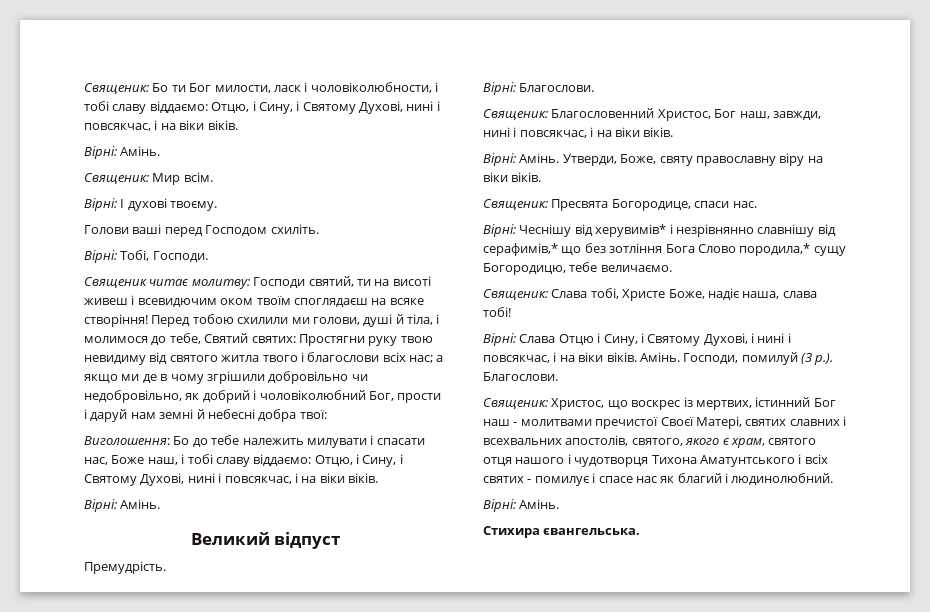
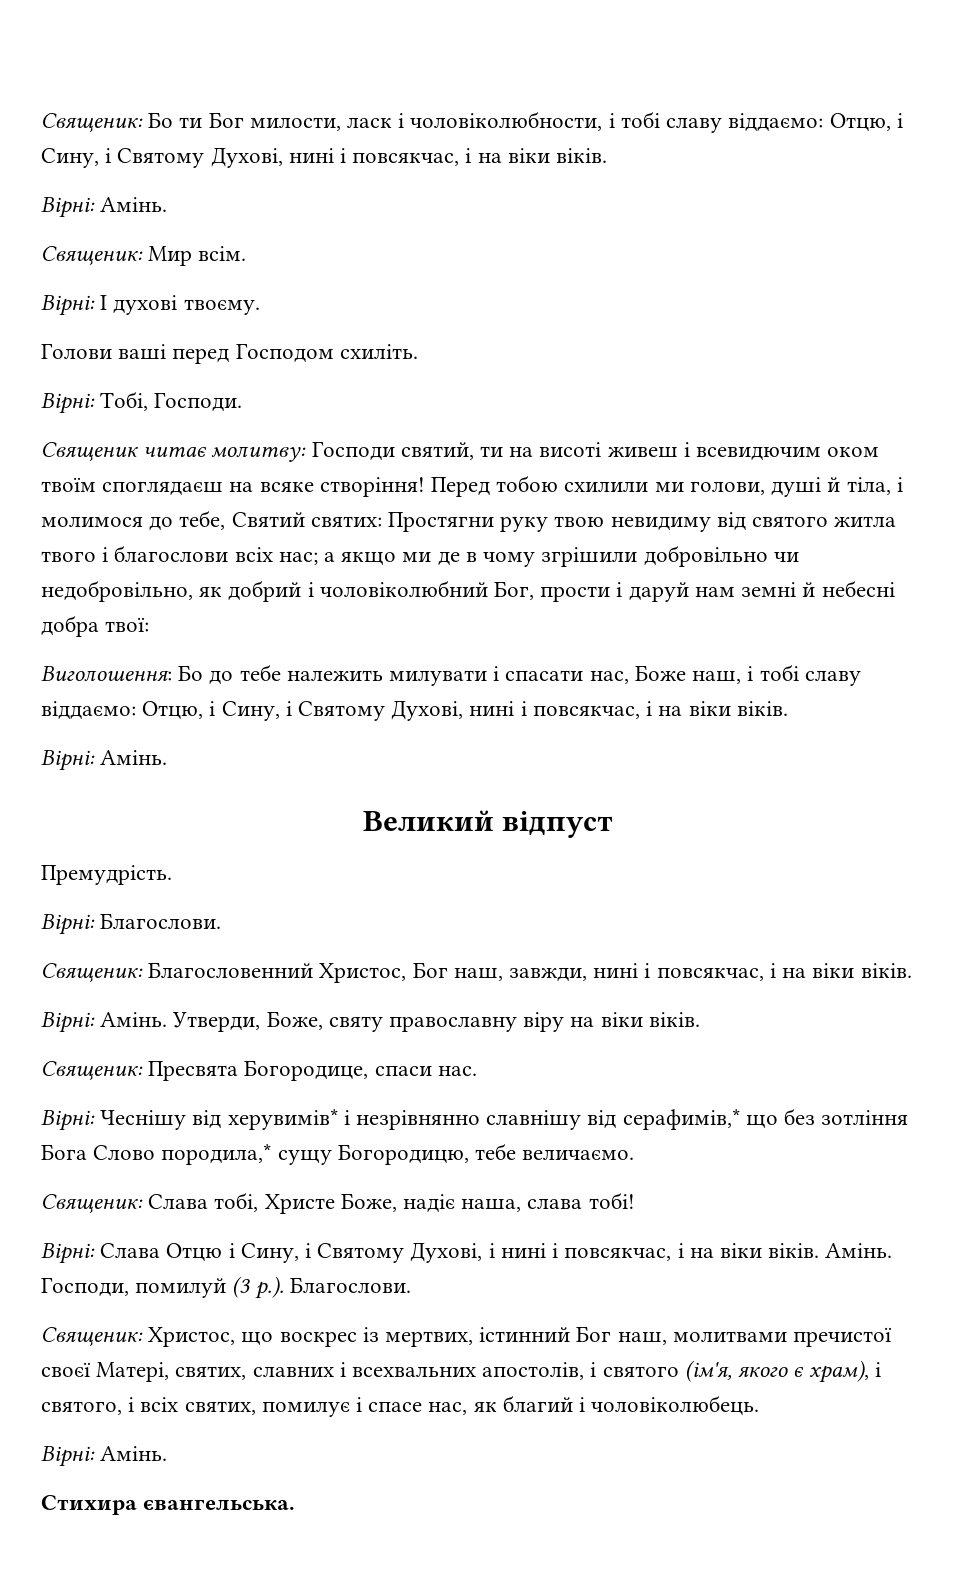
[483,416,846,429] [483,435,817,448] [483,454,828,467] [483,476,532,483] наш - молитвами пречистої Своєї Матері, святих славних і всехвальних апостолів, святого, якого є храм, святого отця нашого і чудотворця Тихона Аматунтського і всіх святих - -> [617,1327,893,1347] [41,1360,881,1383] [41,1397,256,1415] наш, молитвами пречистої своєї Матері, святих, славних і всехвальних апостолів, і святого (ім'я, якого є храм), і святого, і всіх святих,
[635,476,657,483] нас -> [428,1402,468,1415] нас,
[731,473,834,485] людинолюбний. -> [591,1395,760,1416] чоловіколюбець.

